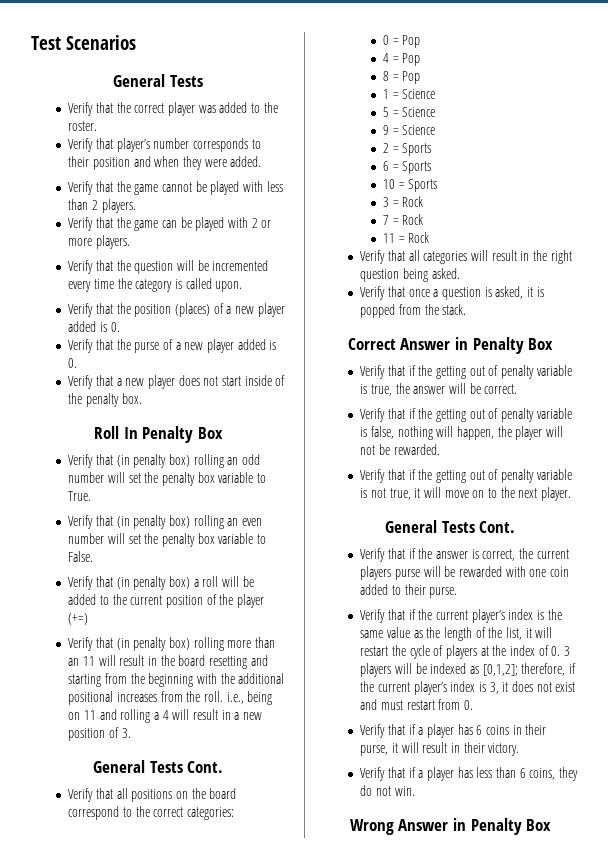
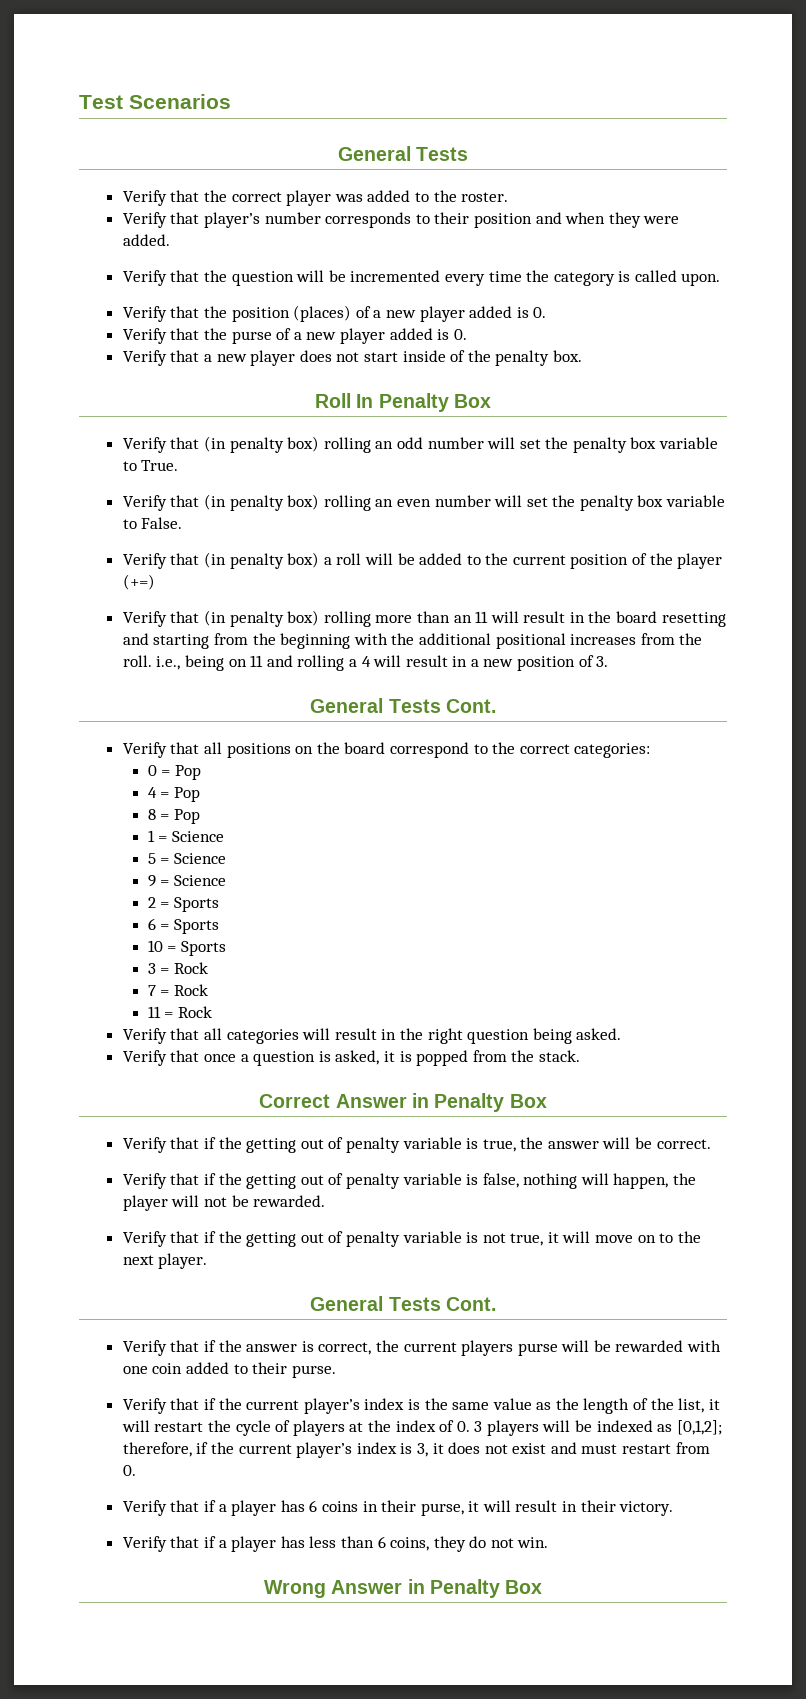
[68,181,283,195] [68,199,136,213] [68,217,272,231] [68,235,130,249] // Verify that the game cannot be played with less than 2 players. // Verify that the game can be played with 2 or more players. -> (170, 240) none

